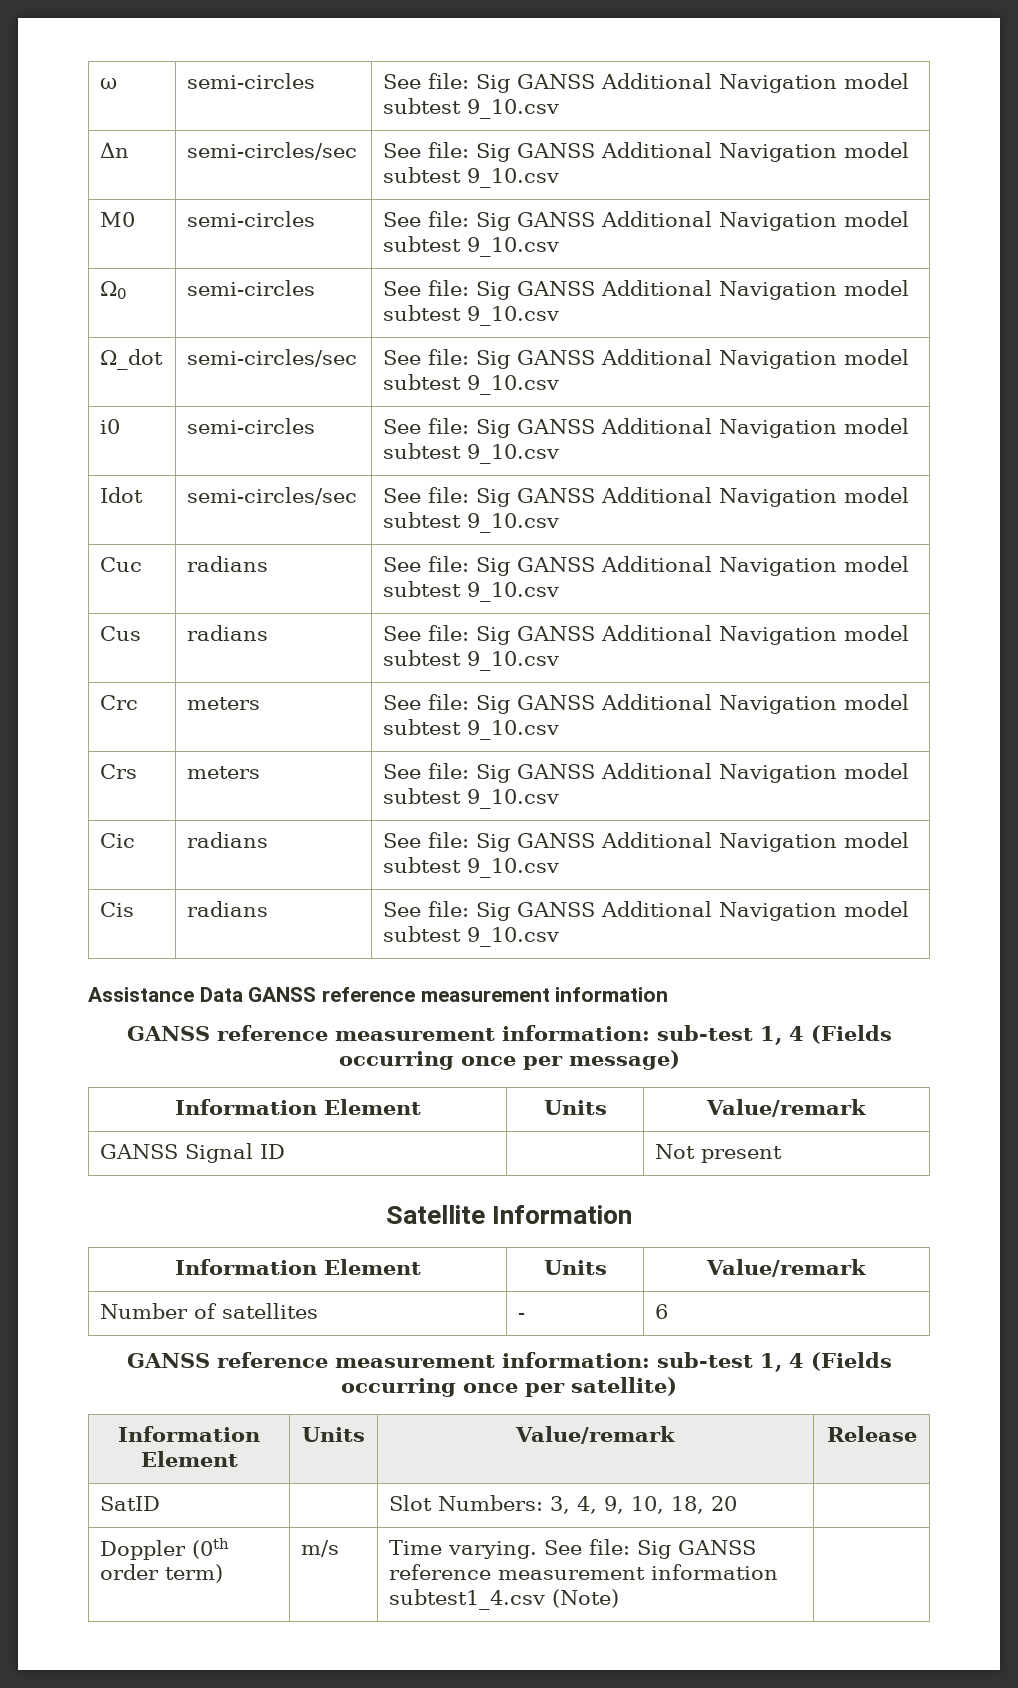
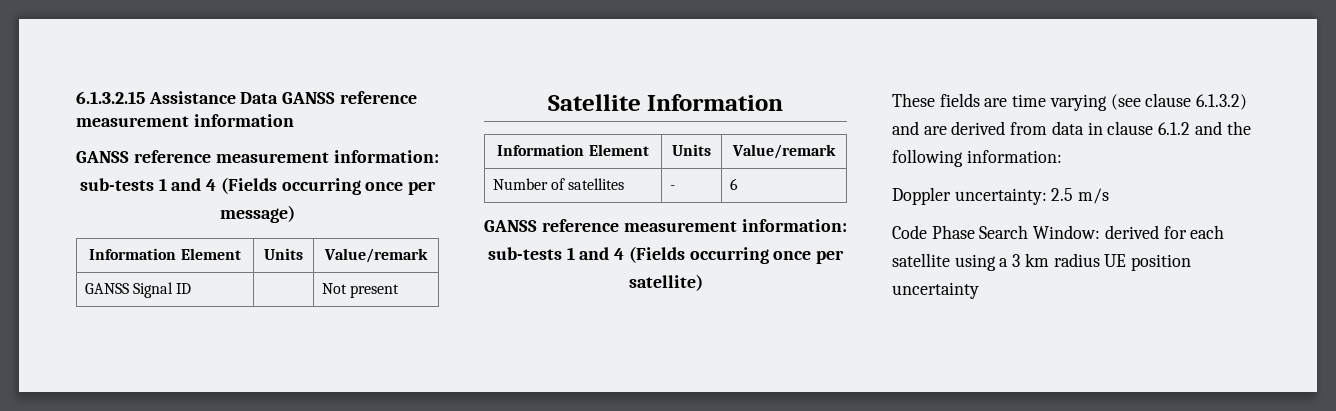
[100,78,118,90] [187,73,316,89] [383,73,910,93] [383,98,560,119] [100,142,130,158] [187,142,358,160] [383,142,910,162] [383,167,560,188] [100,212,136,227] [187,211,316,227] [383,211,910,231] [383,236,560,257] [100,281,128,299] [187,280,316,296] [383,280,910,300] [383,305,560,326] [100,349,164,370] [187,349,358,367] [383,349,910,369] [383,374,560,395] [100,419,121,434] [187,418,316,434] [383,418,910,438] [383,443,560,464] [100,487,144,503] [187,487,358,505] [383,487,910,507] [383,512,560,533] [100,557,143,572] [187,556,269,572] [383,556,910,576] [383,581,560,602] [100,626,142,641] [187,625,269,641] [383,625,910,645] [383,650,560,671] [100,695,139,710] [187,697,261,710] [383,694,910,714] [383,719,560,740] [100,764,138,779] [187,766,261,779] [383,763,910,783] [383,788,560,809] [100,833,136,848] [187,832,269,848] [383,832,910,852] [383,857,560,878] [100,902,135,917] [187,901,269,917] [383,901,910,921] [383,926,560,947] ω | semi-circles | See file: Sig GANSS Additional Navigation model subtest 9_10.csv // Δn | semi-circles/sec | See file: Sig GANSS Additional Navigation model subtest 9_10.csv // M0 | semi-circles | See file: Sig GANSS Additional Navigation model subtest 9_10.csv // Ω0 | semi-circles | See file: Sig GANSS Additional Navigation model subtest 9_10.csv // Ω_dot | semi-circles/sec | See file: Sig GANSS Additional Navigation model subtest 9_10.csv // i0 | semi-circles | See file: Sig GANSS Additional Navigation model subtest 9_10.csv // Idot | semi-circles/sec | See file: Sig GANSS Additional Navigation model subtest 9_10.csv // Cuc | radians | See file: Sig GANSS Additional Navigation model subtest 9_10.csv // Cus | radians | See file: Sig GANSS Additional Navigation model subtest 9_10.csv // Crc | meters | See file: Sig GANSS Additional Navigation model subtest 9_10.csv // Crs | meters | See file: Sig GANSS Additional Navigation model subtest 9_10.csv // Cic | radians | See file: Sig GANSS Additional Navigation model subtest 9_10.csv // Cis | radians | See file: Sig GANSS Additional Navigation model subtest 9_10.csv // -> [76,91,145,104] 6.1.3.2.15
[656,1025,782,1045] sub-test 1, -> [79,178,202,191] sub-tests 1 and
[656,1352,782,1372] sub-test 1, -> [487,247,610,260] sub-tests 1 and
[118,1426,260,1442] [140,1451,238,1467] [302,1427,365,1442] [514,1426,676,1444] [826,1426,917,1442] [100,1496,161,1511] [389,1495,738,1514] [100,1538,230,1560] [100,1564,224,1583] [301,1540,340,1557] [389,1539,757,1559] [389,1564,779,1580] [389,1589,620,1610] // Information Element | Units | Value/remark | Release // SatID | | Slot Numbers: 3, 4, 9, 10, 18, 20 | // Doppler (0th order term) | m/s | Time varying. See file: Sig GANSS reference measurement information subtest1_4.csv (Note) | -> [892,93,1248,111] [892,121,1251,135] [892,149,1062,167] [892,187,1110,205] [892,225,1225,239] [892,253,1192,271] [892,282,979,299] // These fields are time varying (see clause 6.1.3.2) and are derived from data in clause 6.1.2 and the following information: // Doppler uncertainty: 2.5 m/s // Code Phase Search Window: derived for each satellite using a 3 km radius UE position uncertainty

